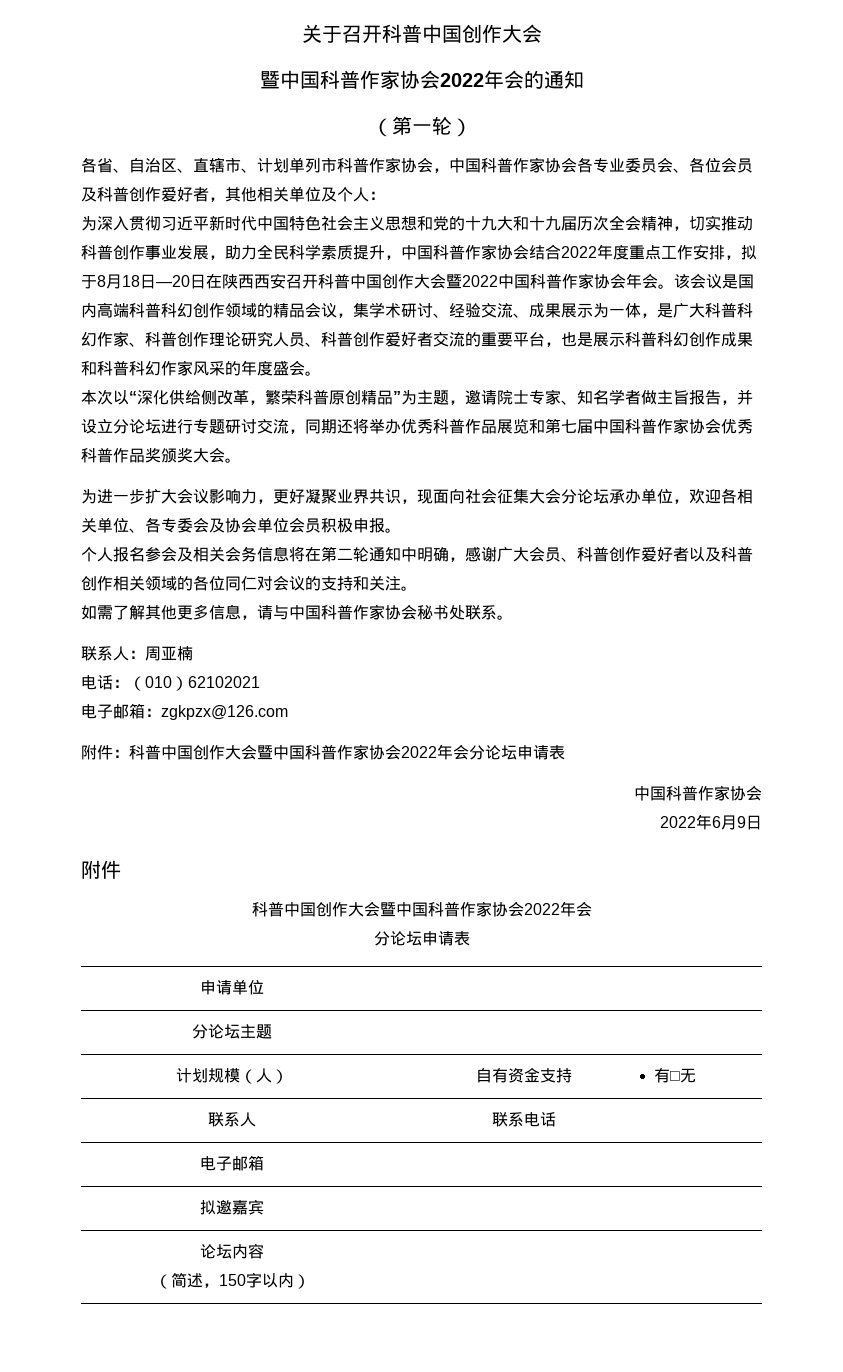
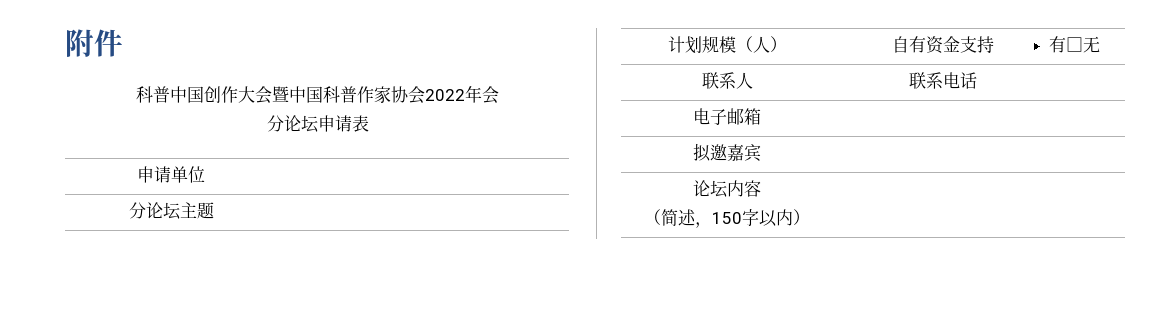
[301,24,542,43] [259,70,584,89] [371,116,472,137] [81,157,753,173] [81,186,385,202] [81,215,753,231] [81,244,757,260] [81,273,754,289] [81,302,753,318] [81,331,753,347] [81,360,321,376] [81,389,753,405] [81,418,753,434] [81,447,241,463] [81,488,753,504] [81,517,401,533] [81,546,753,562] [81,575,417,591] [81,604,513,620] [81,646,193,661] [81,675,260,691] [81,703,288,720] [81,744,565,760] [634,785,762,801] [660,814,762,830] 关于召开科普中国创作大会 // 暨中国科普作家协会2022年会的通知 // （第一轮） // 各省、自治区、直辖市、计划单列市科普作家协会，中国科普作家协会各专业委员会、各位会员及科普创作爱好者，其他相关单位及个人： // 为深入贯彻习近平新时代中国特色社会主义思想和党的十九大和十九届历次全会精神，切实推动科普创作事业发展，助力全民科学素质提升，中国科普作家协会结合2022年度重点工作安排，拟于8月18日—20日在陕西西安召开科普中国创作大会暨2022中国科普作家协会年会。该会议是国内高端科普科幻创作领域的精品会议，集学术研讨、经验交流、成果展示为一体，是广大科普科幻作家、科普创作理论研究人员、科普创作爱好者交流的重要平台，也是展示科普科幻创作成果和科普科幻作家风采的年度盛会。 // 本次以“深化供给侧改革，繁荣科普原创精品”为主题，邀请院士专家、知名学者做主旨报告，并设立分论坛进行专题研讨交流，同期还将举办优秀科普作品展览和第七届中国科普作家协会优秀科普作品奖颁奖大会。 // 为进一步扩大会议影响力，更好凝聚业界共识，现面向社会征集大会分论坛承办单位，欢迎各相关单位、各专委会及协会单位会员积极申报。 // 个人报名参会及相关会务信息将在第二轮通知中明确，感谢广大会员、科普创作爱好者以及科普创作相关领域的各位同仁对会议的支持和关注。 // 如需了解其他更多信息，请与中国科普作家协会秘书处联系。 // 联系人：周亚楠 // 电话：（010）62102021 // 电子邮箱：zgkpzx@126.com // 附件：科普中国创作大会暨中国科普作家协会2022年会分论坛申请表 // 中国科普作家协会 // 2022年6月9日 // -> (65, 43) none

